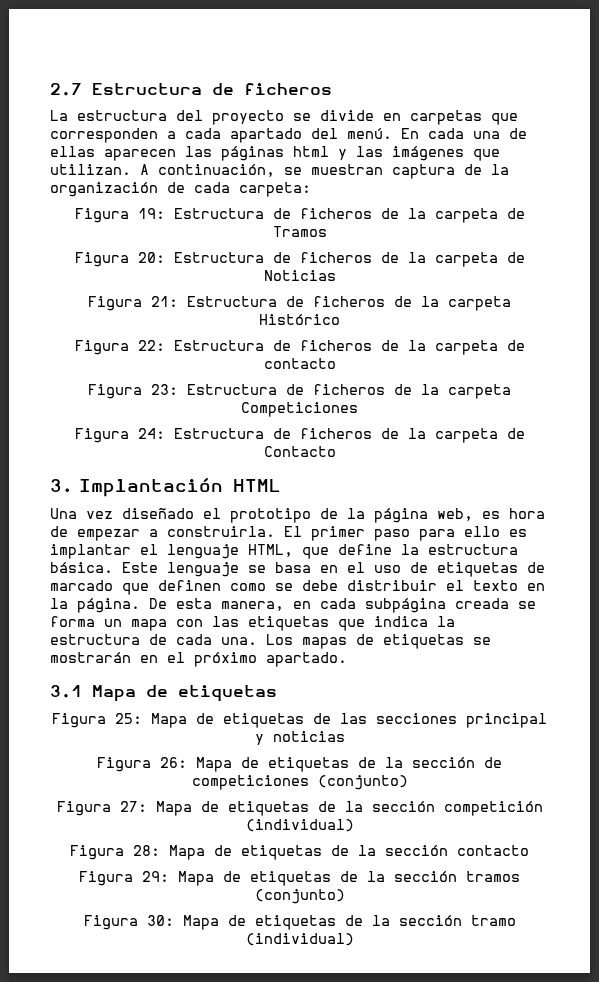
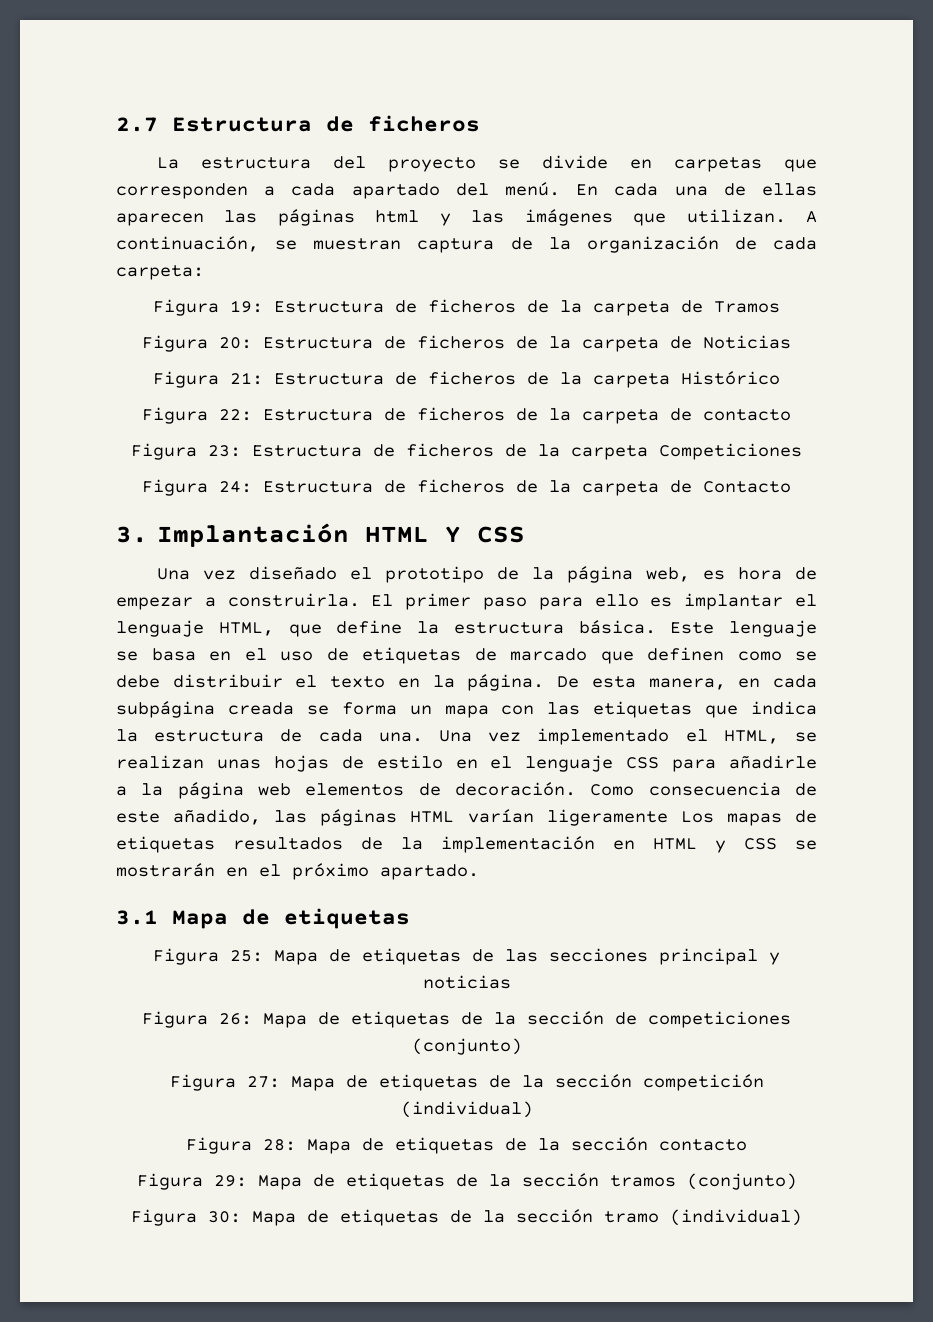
(282, 485) none -> [445,526,526,543] Y CSS
[266,634,464,649] Los mapas de etiquetas -> [438,728,817,745] [116,755,817,772] [116,782,817,799] [116,809,817,826] [116,836,777,853] Una vez implementado el HTML, se realizan unas hojas de estilo en el lenguaje CSS para añadirle a la página web elementos de decoración. Como consecuencia de este añadido, las páginas HTML varían ligeramente Los mapas de etiquetas resultados de la implementación en HTML y CSS

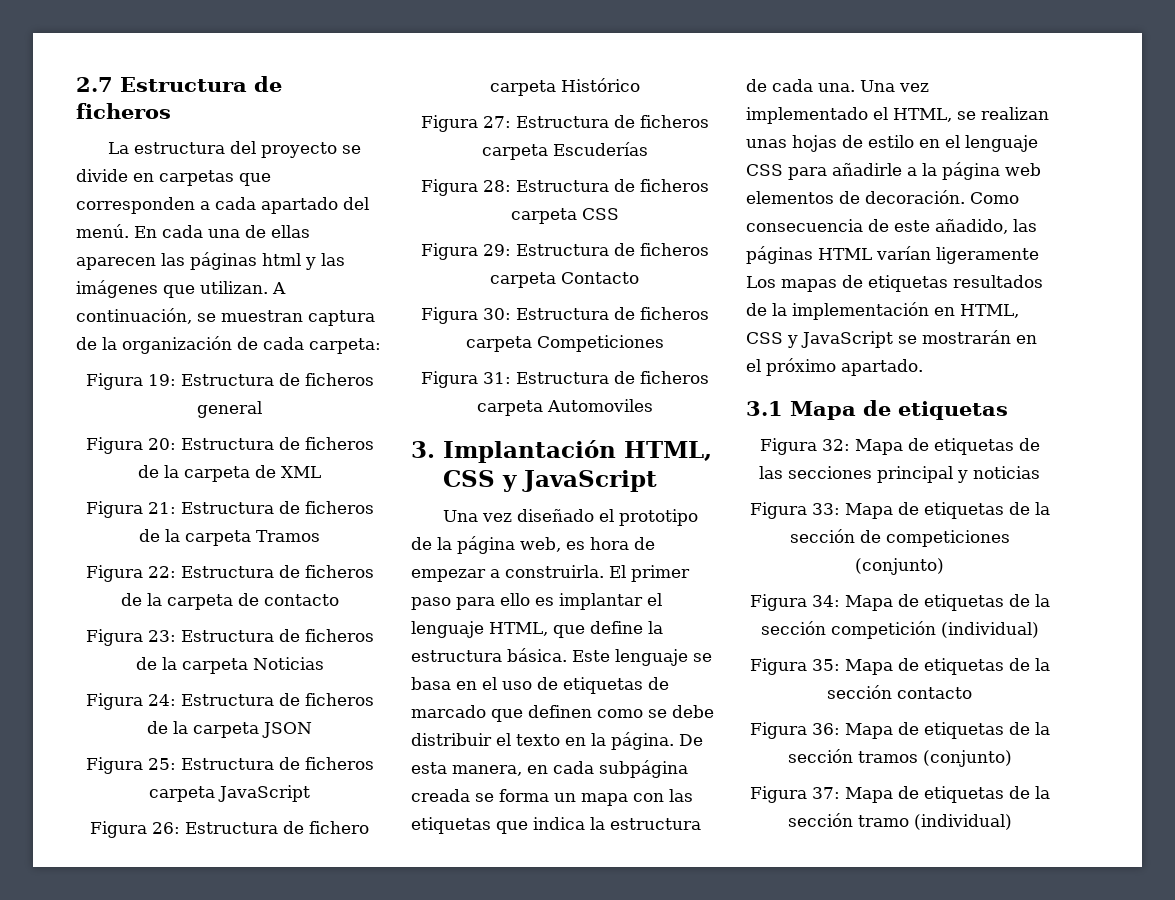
[527,300,780,316] de la carpeta de Tramos -> [197,401,262,418] general
[703,335,791,349] Noticias -> [281,466,321,478] XML
[681,371,780,385] Histórico -> [256,530,320,542] Tramos
[659,443,802,460] Competiciones -> [252,657,324,670] Noticias
[670,480,791,493] de Contacto -> [262,722,312,738] [85,757,374,774] [149,785,310,802] [90,821,369,838] [489,78,640,96] [420,115,709,132] [481,142,648,160] [420,179,709,196] [510,208,619,224] [420,243,709,260] [490,272,639,288] [420,307,709,324] [465,335,664,352] [420,371,709,388] [476,399,653,416] JSON // Figura 25: Estructura de ficheros carpeta JavaScript // Figura 26: Estructura de fichero carpeta Histórico // Figura 27: Estructura de ficheros carpeta Escuderías // Figura 28: Estructura de ficheros carpeta CSS // Figura 29: Estructura de ficheros carpeta Contacto // Figura 30: Estructura de ficheros carpeta Competiciones // Figura 31: Estructura de ficheros carpeta Automoviles
[365,526,526,543] HTML Y CSS -> [624,441,713,461] [443,470,658,492] HTML, CSS y JavaScript
[653,838,777,853] HTML y CSS -> [960,304,1019,318] [746,331,893,348] HTML, CSS y JavaScript
[230,950,263,962] 25: -> [821,439,850,451] 32:
[219,1013,252,1025] 26: -> [811,503,840,515] 33:
[246,1076,280,1088] 27: -> [811,595,840,607] 34:
[263,1139,296,1151] 28: -> [811,659,840,671] 35:
[213,1175,247,1187] 29: -> [811,723,840,735] 36:
[208,1211,241,1223] 30: -> [811,787,840,799] 37:

